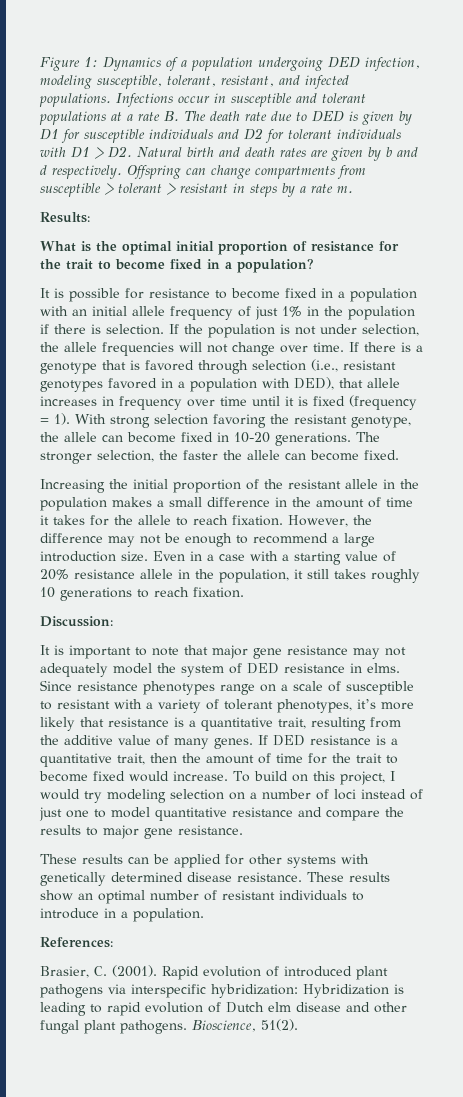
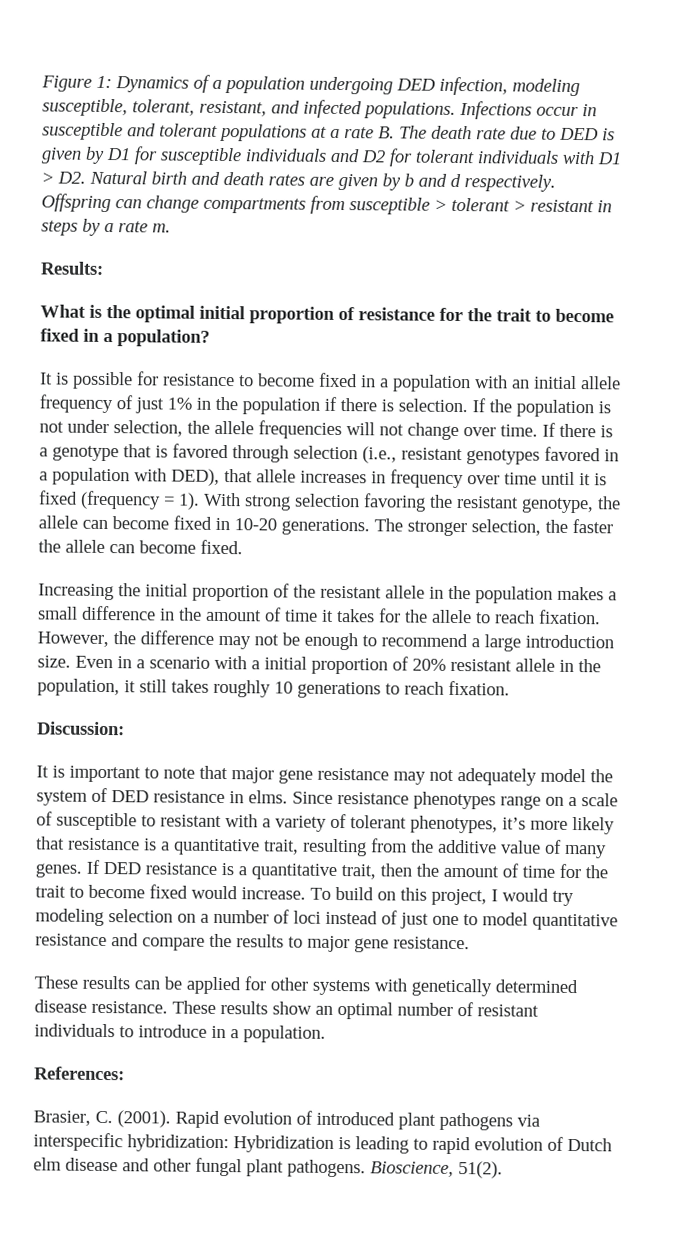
[219,551,378,565] case with a starting value -> [149,655,388,675] scenario with a initial proportion
[74,569,135,579] resistance -> [450,658,512,672] resistant

